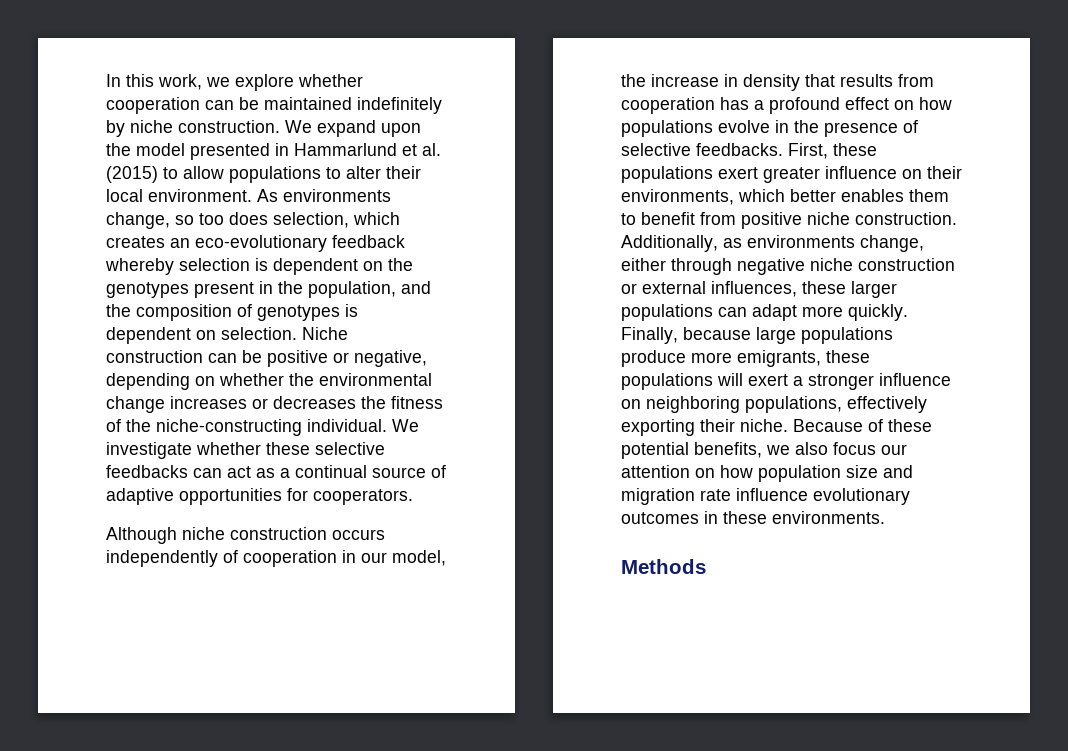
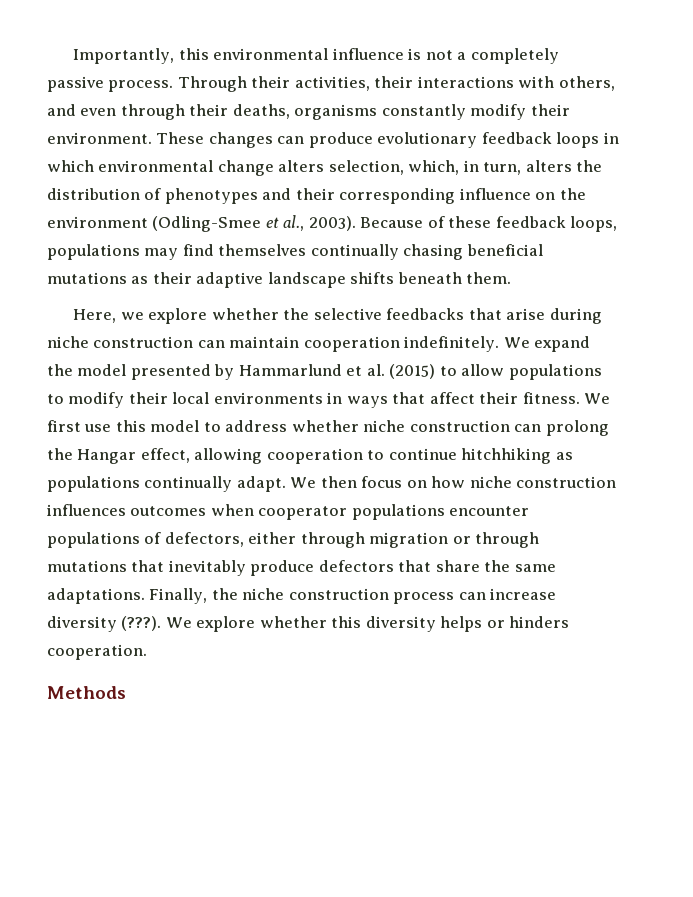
[106,74,363,91] [106,97,442,114] [106,120,280,137] In this work, we explore whether cooperation can be maintained indefinitely by niche construction. -> [73,48,559,64] [47,76,615,92] [47,104,570,120] [47,132,619,148] [47,160,603,176] [47,188,586,204] [47,215,618,232] [47,244,543,260] [47,272,512,288] [73,308,602,324] [47,336,500,352] Importantly, this environmental influence is not a completely passive process. Through their activities, their interactions with others, and even through their deaths, organisms constantly modify their environment. These changes can produce evolutionary feedback loops in which environmental change alters selection, which, in turn, alters the distribution of phenotypes and their corresponding influence on the environment (Odling-Smee et al., 2003). Because of these feedback loops, populations may find themselves continually chasing beneficial mutations as their adaptive landscape shifts beneath them. // Here, we explore whether the selective feedbacks that arise during niche construction can maintain cooperation indefinitely.
[381,123,421,137] upon -> (591, 344) none
[275,143,289,156] in -> [214,364,235,380] by
[346,166,381,179] alter -> [68,392,125,408] modify
[148,189,391,202] [106,212,400,229] [106,235,405,252] [105,258,413,275] [106,281,431,298] [106,304,358,321] [106,327,348,344] [106,350,427,367] [106,373,432,390] [106,396,443,413] [106,419,419,436] [106,442,385,459] [106,465,446,478] [106,488,413,505] [106,527,385,544] [106,550,446,567] [621,74,934,91] [621,97,952,114] [621,120,918,137] [621,143,877,159] [621,166,962,183] [621,189,949,205] [621,212,957,229] [621,235,924,252] [621,258,955,275] [621,281,897,298] [621,304,908,321] [621,327,893,344] [621,350,870,367] [621,373,951,390] [621,396,927,413] [621,419,932,436] [621,442,907,459] [621,465,913,482] [621,488,910,505] [621,511,885,524] environment. As environments change, so too does selection, which creates an eco-evolutionary feedback whereby selection is dependent on the genotypes present in the population, and the composition of genotypes is dependent on selection. Niche construction can be positive or negative, depending on whether the environmental change increases or decreases the fitness of the niche-constructing individual. We investigate whether these selective feedbacks can act as a continual source of adaptive opportunities for cooperators. // Although niche construction occurs independently of cooperation in our model, the increase in density that results from cooperation has a profound effect on how populations evolve in the presence of selective feedbacks. First, these populations exert greater influence on their environments, which better enables them to benefit from positive niche construction. Additionally, as environments change, either through negative niche construction or external influences, these larger populations can adapt more quickly. Finally, because large populations produce more emigrants, these populations will exert a stronger influence on neighboring populations, effectively exporting their niche. Because of these potential benefits, we also focus our attention on how population size and migration rate influence evolutionary outcomes in these environments. -> [213,392,611,408] [47,420,609,436] [47,448,573,464] [47,476,617,492] [47,504,530,520] [47,532,540,548] [47,560,556,576] [47,588,557,604] [47,616,570,632] [47,644,147,660] environments in ways that affect their fitness. We first use this model to address whether niche construction can prolong the Hangar effect, allowing cooperation to continue hitchhiking as populations continually adapt. We then focus on how niche construction influences outcomes when cooperator populations encounter populations of defectors, either through migration or through mutations that inevitably produce defectors that share the same adaptations. Finally, the niche construction process can increase diversity (???). We explore whether this diversity helps or hinders cooperation.

